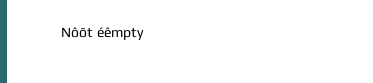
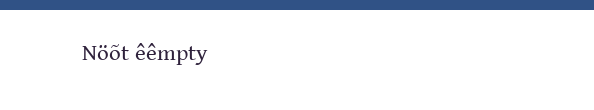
[61,27,144,40] Nôõt éêmpty -> [82,43,209,65] Nöõt êêmpty

